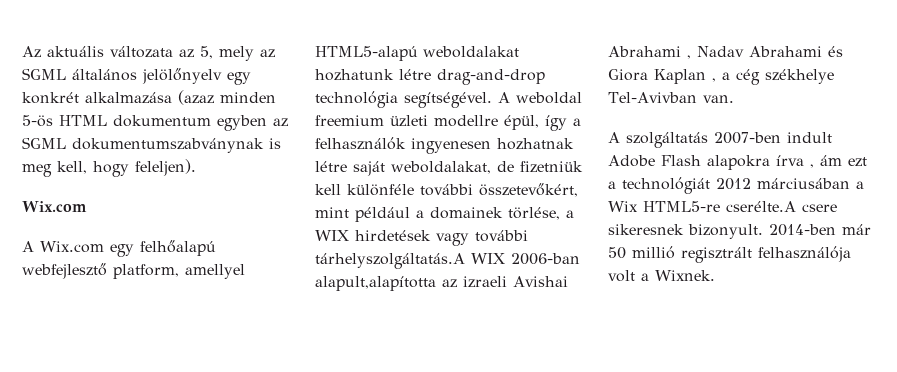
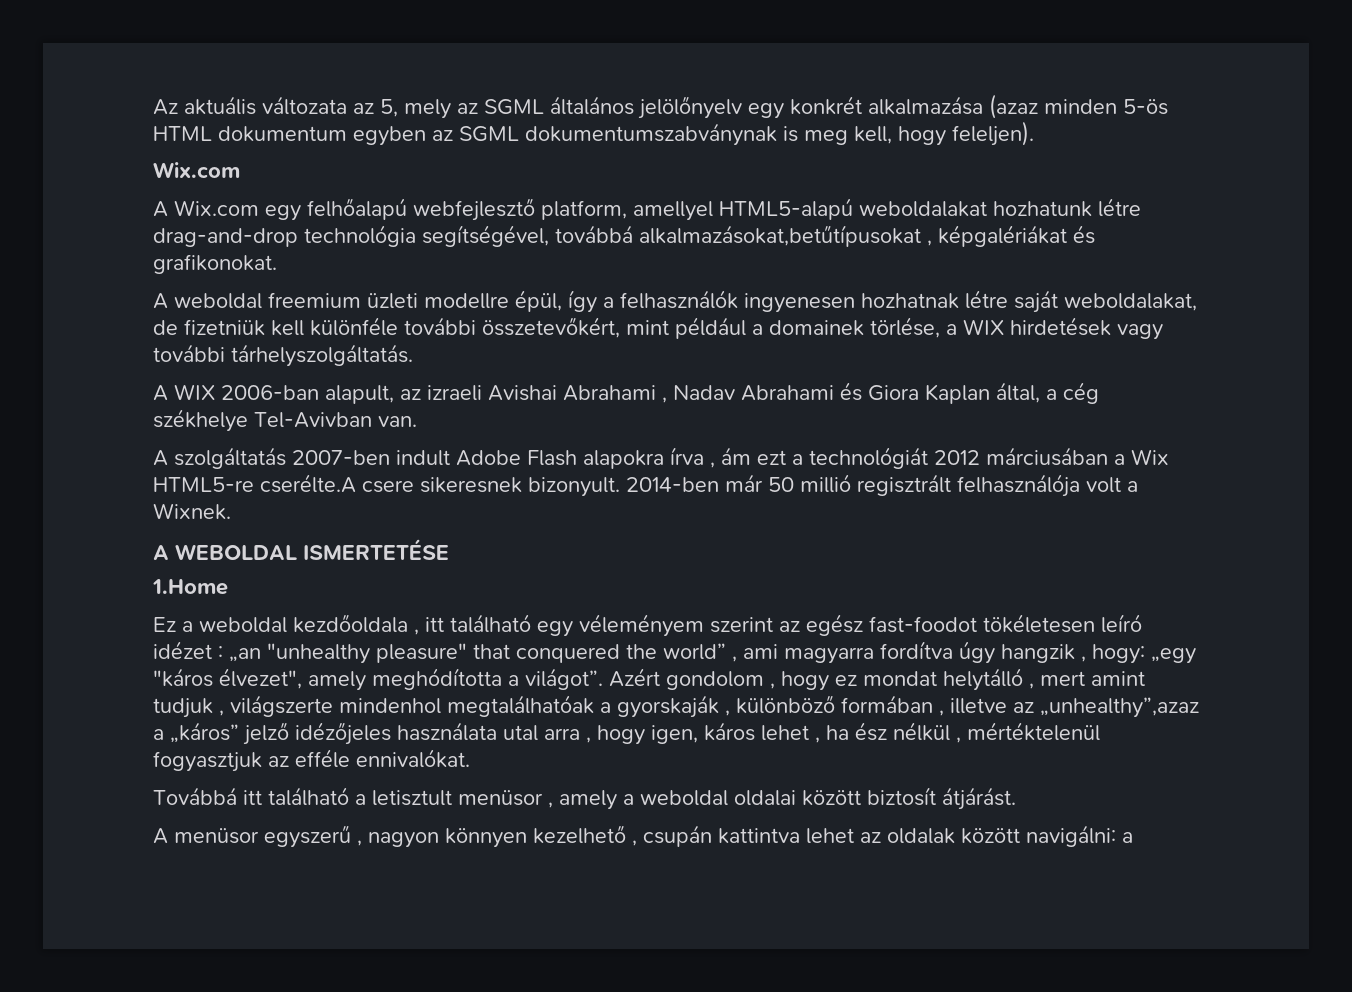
[404,92,492,108] segítségével. -> [422,225,1095,247] [153,254,277,274] segítségével, továbbá alkalmazásokat,betűtípusokat , képgalériákat és grafikonokat. //
[315,253,465,269] tárhelyszolgáltatás.A -> [231,344,413,367] [153,385,168,401] tárhelyszolgáltatás. // A
[315,276,436,291] alapult,alapította -> [325,385,394,404] alapult,
[712,78,716,82] , -> [996,382,1040,403] által,
(715, 275) none -> [153,538,449,560] [152,579,228,595] [153,614,1142,637] [153,641,1196,664] [153,668,1145,691] [153,695,1199,718] [153,722,1100,745] [153,749,470,772] [153,787,1016,810] [153,825,1133,848] // A WEBOLDAL ISMERTETÉSE // 1.Home // Ez a weboldal kezdőoldala , itt található egy véleményem szerint az egész fast-foodot tökéletesen leíró idézet : „an "unhealthy pleasure" that conquered the world” , ami magyarra fordítva úgy hangzik , hogy: „egy "káros élvezet", amely meghódította a világot”. Azért gondolom , hogy ez mondat helytálló , mert amint tudjuk , világszerte mindenhol megtalálhatóak a gyorskaják , különböző formában , illetve az „unhealthy”,azaz a „káros” jelző idézőjeles használata utal arra , hogy igen, káros lehet , ha ész nélkül , mértéktelenül fogyasztjuk az efféle ennivalókat. // Továbbá itt található a letisztult menüsor , amely a weboldal oldalai között biztosít átjárást. // A menüsor egyszerű , nagyon könnyen kezelhető , csupán kattintva lehet az oldalak között navigálni: a

